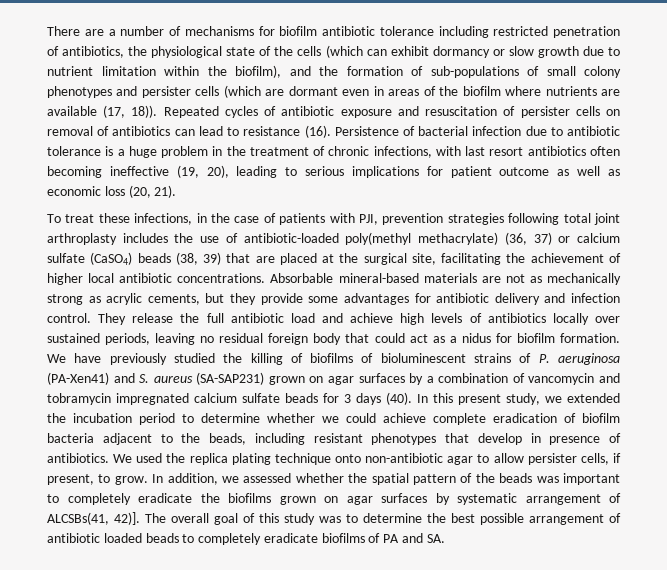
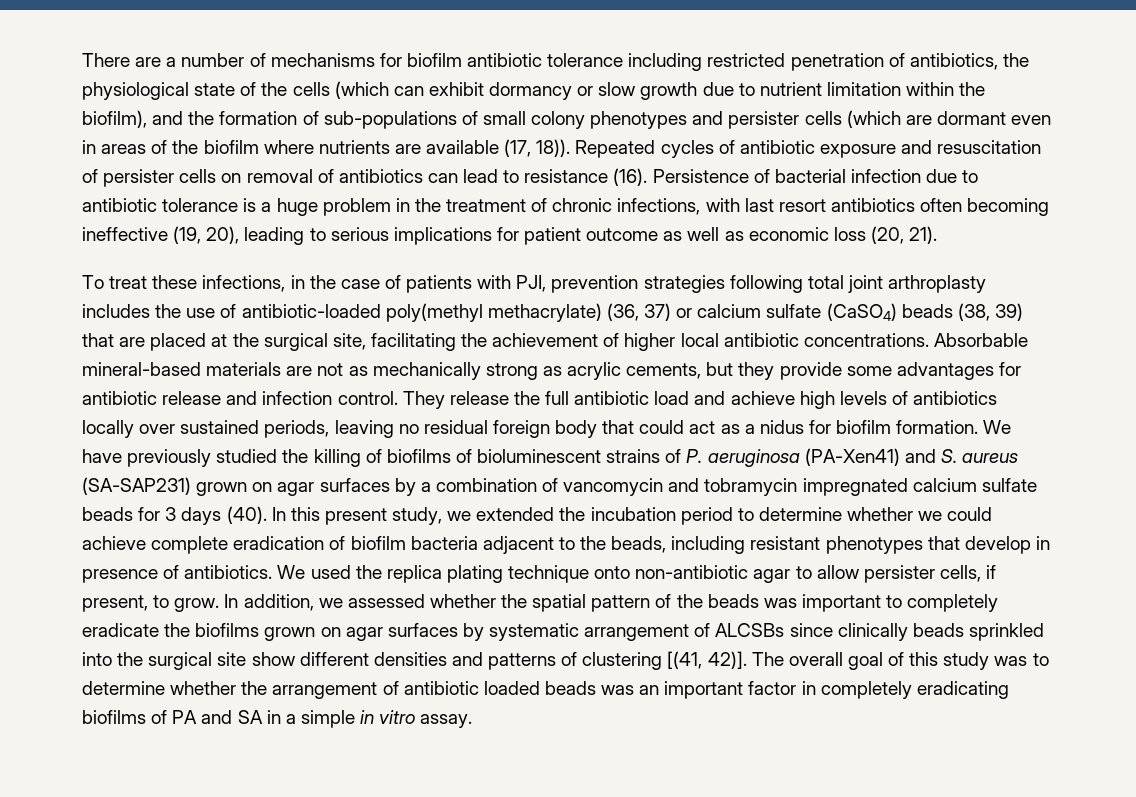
[494,293,540,305] delivery -> [162,391,222,405] release
[47,512,109,525] ALCSBs(41, -> [715,623,1044,641] [82,651,703,670] ALCSBs since clinically beads sprinkled into the surgical site show different densities and patterns of clustering [(41,
[427,513,524,525] the best possible -> [170,681,268,695] whether the
[182,533,445,545] to completely eradicate biofilms of PA and SA. -> [601,681,1009,699] [82,710,473,728] was an important factor in completely eradicating biofilms of PA and SA in a simple in vitro assay.

